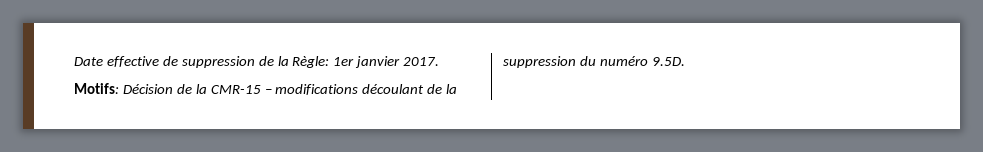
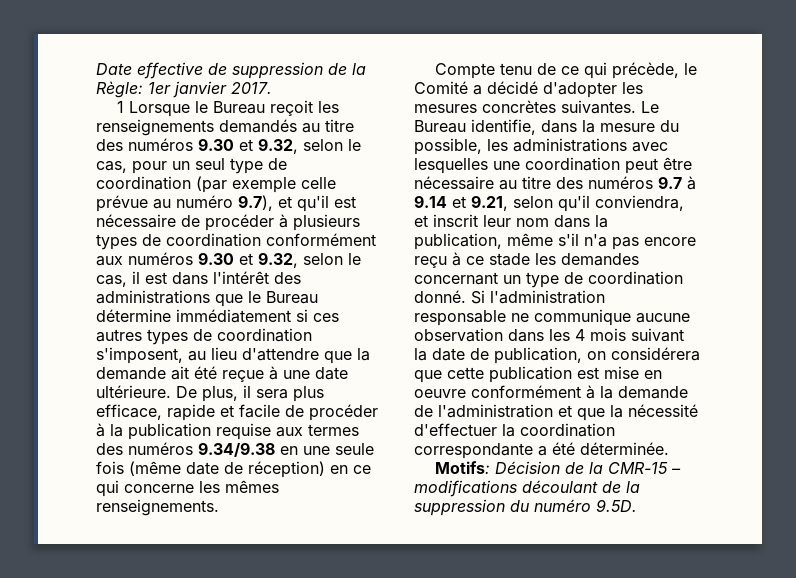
(440, 61) none -> [116,100,339,117] [96,119,354,136] [96,138,361,154] [96,158,287,174] [96,176,336,193] [96,195,356,212] [96,214,360,231] [96,233,376,250] [96,252,361,268] [96,271,301,287] [96,290,318,307] [96,309,339,323] [96,328,312,345] [96,347,370,364] [96,366,348,382] [96,385,324,402] [96,404,378,421] [96,423,359,440] [96,442,374,457] [96,461,371,478] [96,480,279,497] [96,499,219,516] [434,62,697,79] [414,81,643,98] [414,100,659,114] [414,119,679,135] [414,138,668,155] [414,157,692,174] [414,176,696,190] [414,195,684,212] [414,214,608,228] [414,233,696,250] [414,252,639,268] [414,271,683,288] [414,290,605,304] [414,309,690,326] [414,328,684,342] [414,347,700,364] [414,366,662,383] [414,385,688,399] [414,404,698,421] [414,423,615,437] [414,442,669,459] // 1 Lorsque le Bureau reçoit les renseignements demandés au titre des numéros 9.30 et 9.32, selon le cas, pour un seul type de coordination (par exemple celle prévue au numéro 9.7), et qu'il est nécessaire de procéder à plusieurs types de coordination conformément aux numéros 9.30 et 9.32, selon le cas, il est dans l'intérêt des administrations que le Bureau détermine immédiatement si ces autres types de coordination s'imposent, au lieu d'attendre que la demande ait été reçue à une date ultérieure. De plus, il sera plus efficace, rapide et facile de procéder à la publication requise aux termes des numéros 9.34/9.38 en une seule fois (même date de réception) en ce qui concerne les mêmes renseignements. // Compte tenu de ce qui précède, le Comité a décidé d'adopter les mesures concrètes suivantes. Le Bureau identifie, dans la mesure du possible, les administrations avec lesquelles une coordination peut être nécessaire au titre des numéros 9.7 à 9.14 et 9.21, selon qu'il conviendra, et inscrit leur nom dans la publication, même s'il n'a pas encore reçu à ce stade les demandes concernant un type de coordination donné. Si l'administration responsable ne communique aucune observation dans les 4 mois suivant la date de publication, on considérera que cette publication est mise en oeuvre conformément à la demande de l'administration et que la nécessité d'effectuer la coordination correspondante a été déterminée.

